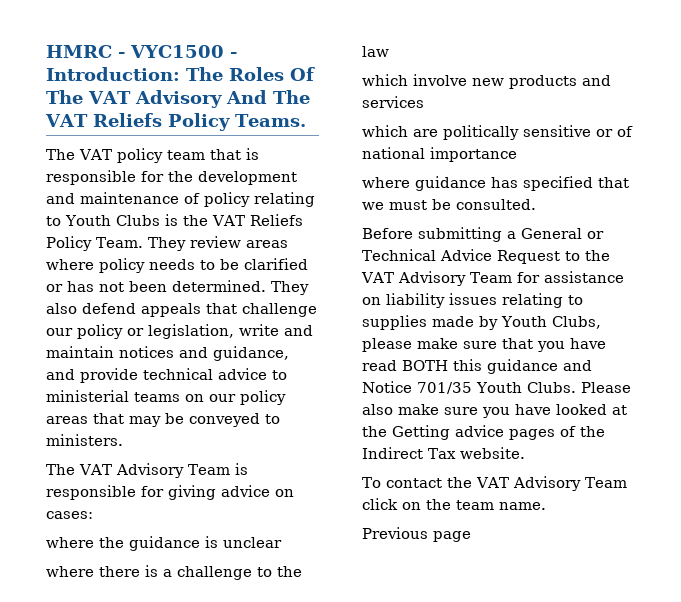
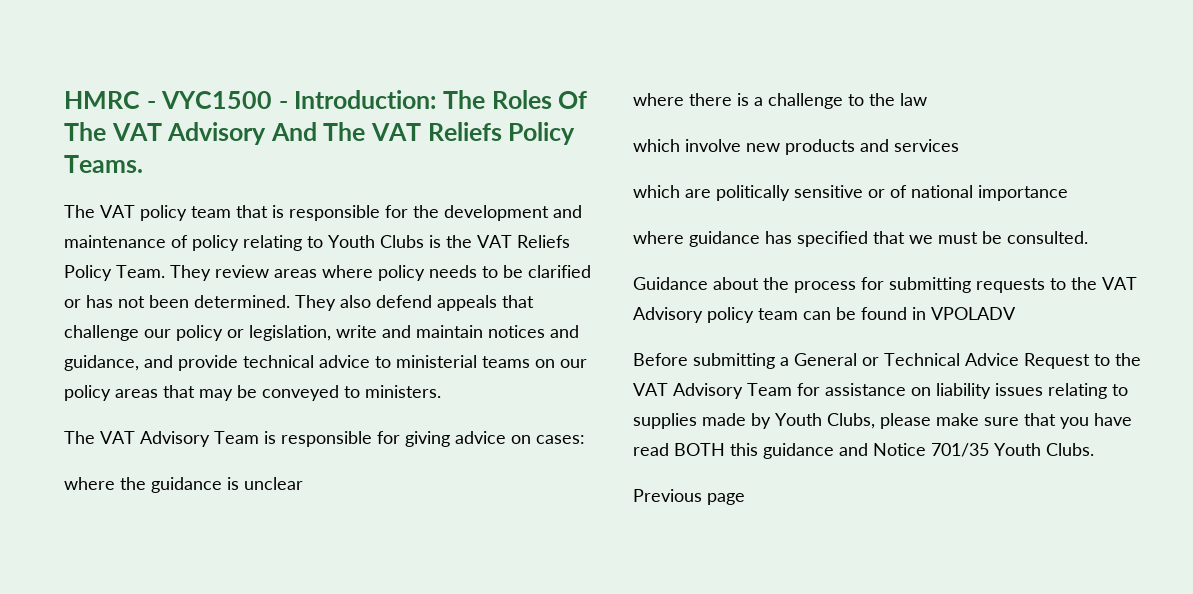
(536, 204) none -> [633,277,1137,293] [633,307,1016,323] // Guidance about the process for submitting requests to the VAT Advisory policy team can be found in VPOLADV
[580,382,631,393] [362,404,627,418] [362,425,605,440] [362,447,525,459] [362,476,627,491] [362,498,546,510] Please also make sure you have looked at the Getting advice pages of the Indirect Tax website. // To contact the VAT Advisory Team click on the team name. -> (1094, 449) none

